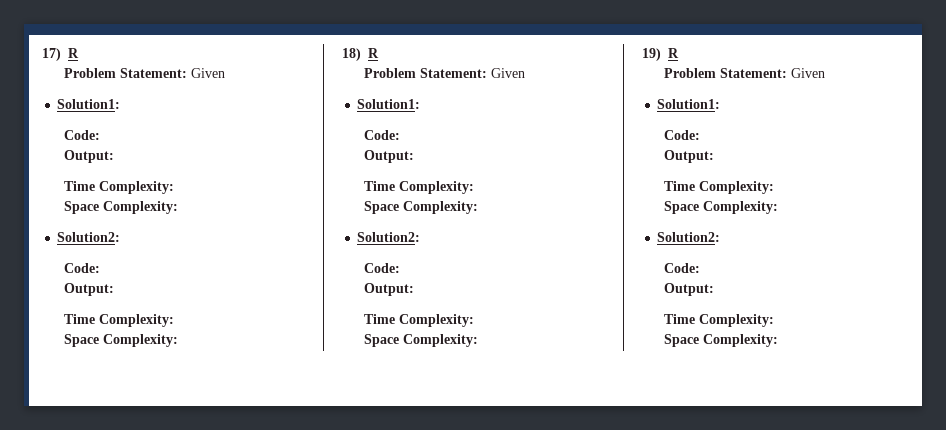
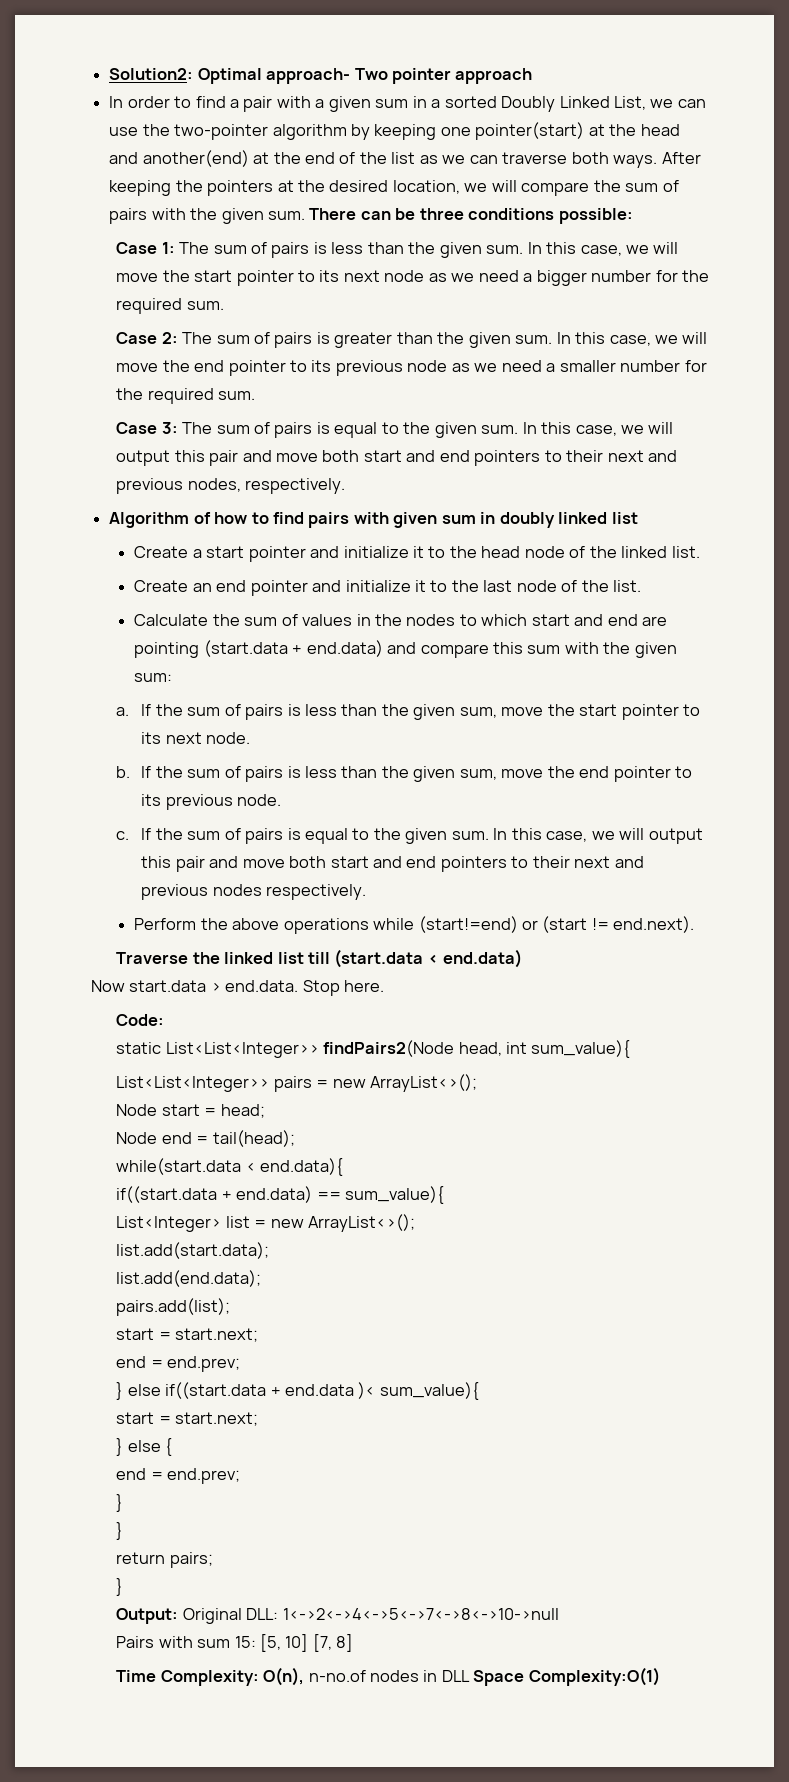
[42,48,79,61] [64,68,226,78] [57,99,121,109] [64,130,101,140] [64,150,115,163] [64,181,175,194] [64,201,179,214] [57,232,121,242] [64,263,101,273] [64,283,115,296] [64,314,175,327] [64,334,179,347] [342,48,379,61] [364,68,526,78] [357,99,421,109] [364,130,401,140] [364,150,415,163] [364,181,475,194] [364,201,479,214] [357,232,421,242] [364,263,401,273] [364,283,415,296] [364,314,475,327] [364,334,479,347] [642,48,679,61] [664,68,826,78] [657,99,721,109] [664,130,701,140] [664,150,715,163] [664,181,775,194] [664,201,779,214] [657,232,721,242] [664,263,701,273] [664,283,715,296] [664,314,775,327] [664,334,779,347] 17) R // Problem Statement: Given // Solution1: // Code: // Output: // Time Complexity: // Space Complexity: // Solution2: // Code: // Output: // Time Complexity: // Space Complexity: // 18) R // Problem Statement: Given // Solution1: // Code: // Output: // Time Complexity: // Space Complexity: // Solution2: // Code: // Output: // Time Complexity: // Space Complexity: // 19) R // Problem Statement: Given // Solution1: // Code: // Output: // Time Complexity: // Space Complexity: // Solution2: // Code: // Output: // Time Complexity: // Space Complexity: -> [109,68,533,84] [109,96,706,112] [109,122,680,140] [109,150,701,168] [109,180,679,196] [109,208,633,224] [116,242,679,258] [116,270,709,286] [116,298,224,314] [116,332,708,348] [116,360,707,376] [116,388,256,404] [116,422,674,438] [116,450,678,466] [116,478,346,494] [109,512,638,528] [134,546,700,562] [134,580,642,596] [134,614,668,626] [134,640,677,658] [134,673,173,682] [116,704,701,720] [141,732,251,744] [116,766,693,782] [141,794,282,810] [116,828,703,844] [141,856,644,872] [141,884,367,900] [134,916,695,934] [116,949,523,968] [91,980,385,996] [116,1014,165,1026] [116,1040,631,1058] [116,1074,477,1092] [116,1104,265,1118] [116,1130,295,1147] [116,1158,344,1176] [116,1186,444,1204] [116,1214,415,1232] [116,1242,270,1259] [116,1270,262,1287] [116,1298,231,1316] [116,1328,259,1342] [116,1356,241,1372] [116,1382,479,1400] [116,1412,259,1426] [116,1438,173,1456] [116,1468,241,1484] [116,1494,124,1512] [116,1522,124,1540] [116,1552,213,1568] [116,1578,124,1596] [116,1608,559,1624] [116,1634,354,1652] [116,1667,660,1686] Solution2: Optimal approach- Two pointer approach // In order to find a pair with a given sum in a sorted Doubly Linked List, we can use the two-pointer algorithm by keeping one pointer(start) at the head and another(end) at the end of the list as we can traverse both ways. After keeping the pointers at the desired location, we will compare the sum of pairs with the given sum. There can be three conditions possible: // Case 1: The sum of pairs is less than the given sum. In this case, we will move the start pointer to its next node as we need a bigger number for the required sum. // Case 2: The sum of pairs is greater than the given sum. In this case, we will move the end pointer to its previous node as we need a smaller number for the required sum. // Case 3: The sum of pairs is equal to the given sum. In this case, we will output this pair and move both start and end pointers to their next and previous nodes, respectively. // Algorithm of how to find pairs with given sum in doubly linked list // Create a start pointer and initialize it to the head node of the linked list. // Create an end pointer and initialize it to the last node of the list. // Calculate the sum of values in the nodes to which start and end are pointing (start.data + end.data) and compare this sum with the given sum: // a. If the sum of pairs is less than the given sum, move the start pointer to its next node. // b. If the sum of pairs is less than the given sum, move the end pointer to its previous node. // c. If the sum of pairs is equal to the given sum. In this case, we will output this pair and move both start and end pointers to their next and previous nodes respectively. // Perform the above operations while (start!=end) or (start != end.next). // Traverse the linked list till (start.data < end.data) // Now start.data > end.data. Stop here. // Code: // static List<List<Integer>> findPairs2(Node head, int sum_value){ // List<List<Integer>> pairs = new ArrayList<>(); // Node start = head; // Node end = tail(head); // while(start.data < end.data){ // if((start.data + end.data) == sum_value){ // List<Integer> list = new ArrayList<>(); // list.add(start.data); // list.add(end.data); // pairs.add(list); // start = start.next; // end = end.prev; // } else if((start.data + end.data )< sum_value){ // start = start.next; // } else { // end = end.prev; // } // } // return pairs; // } // Output: Original DLL: 1<->2<->4<->5<->7<->8<->10->null // Pairs with sum 15: [5, 10] [7, 8] // Time Complexity: O(n), n-no.of nodes in DLL Space Complexity:O(1)

